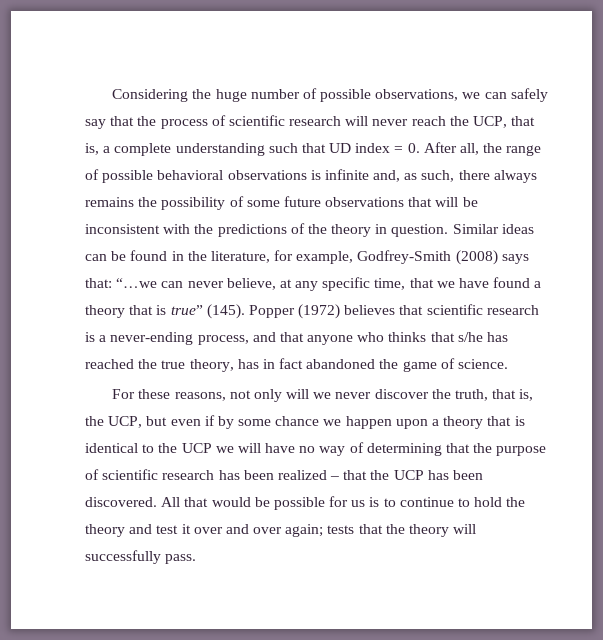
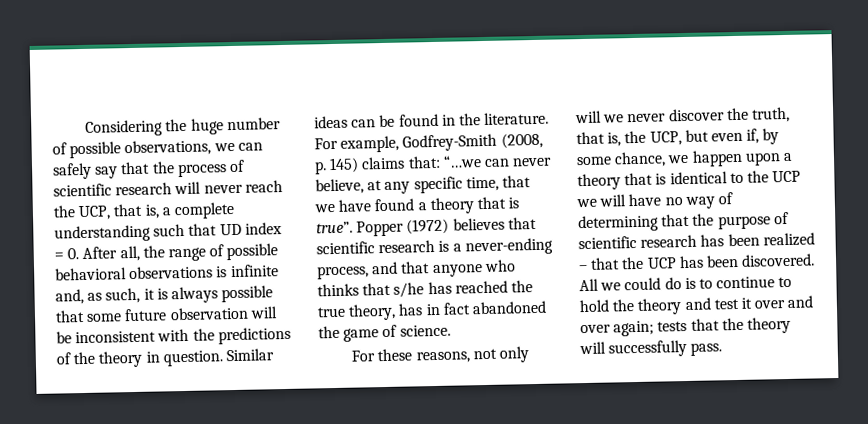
[458,170,537,183] [85,196,433,210] there always remains the possibility of some future observations that -> [143,285,274,304] [55,306,249,323] it is always possible that some future observation
[210,250,529,265] literature, for example, Godfrey-Smith (2008) says -> [484,111,550,125] [314,132,543,153] [314,156,406,175] literature. For example, Godfrey-Smith (2008, p. 145) claims
[170,304,245,319] true” (145). -> [316,221,353,234] true”.
[204,415,215,426] if -> [746,128,760,144] if,
[275,416,320,426] chance -> [614,151,667,168] chance,
[184,496,366,510] that would be possible for us -> [600,277,682,291] we could do

